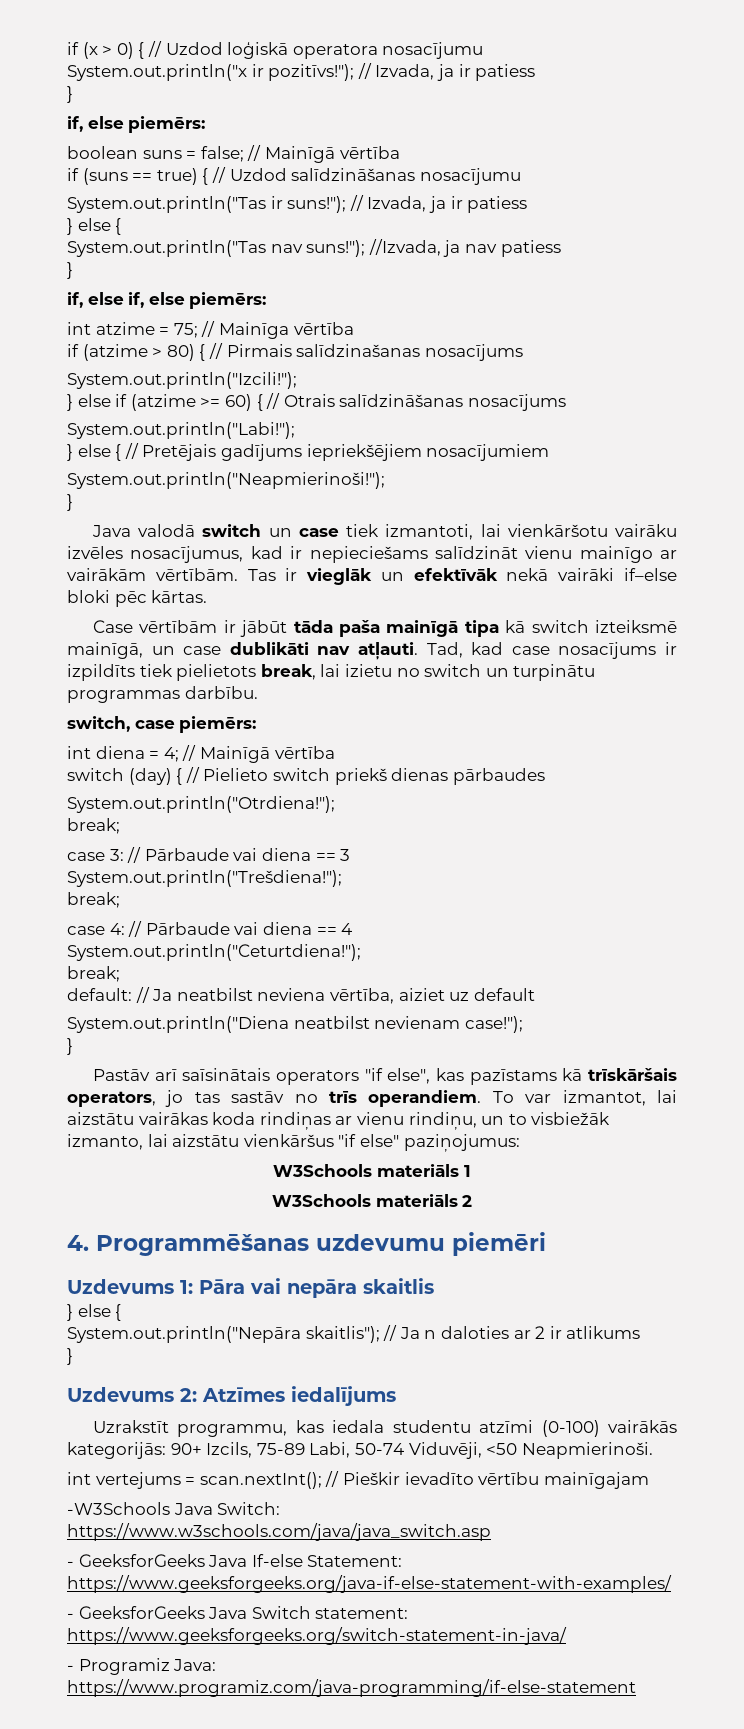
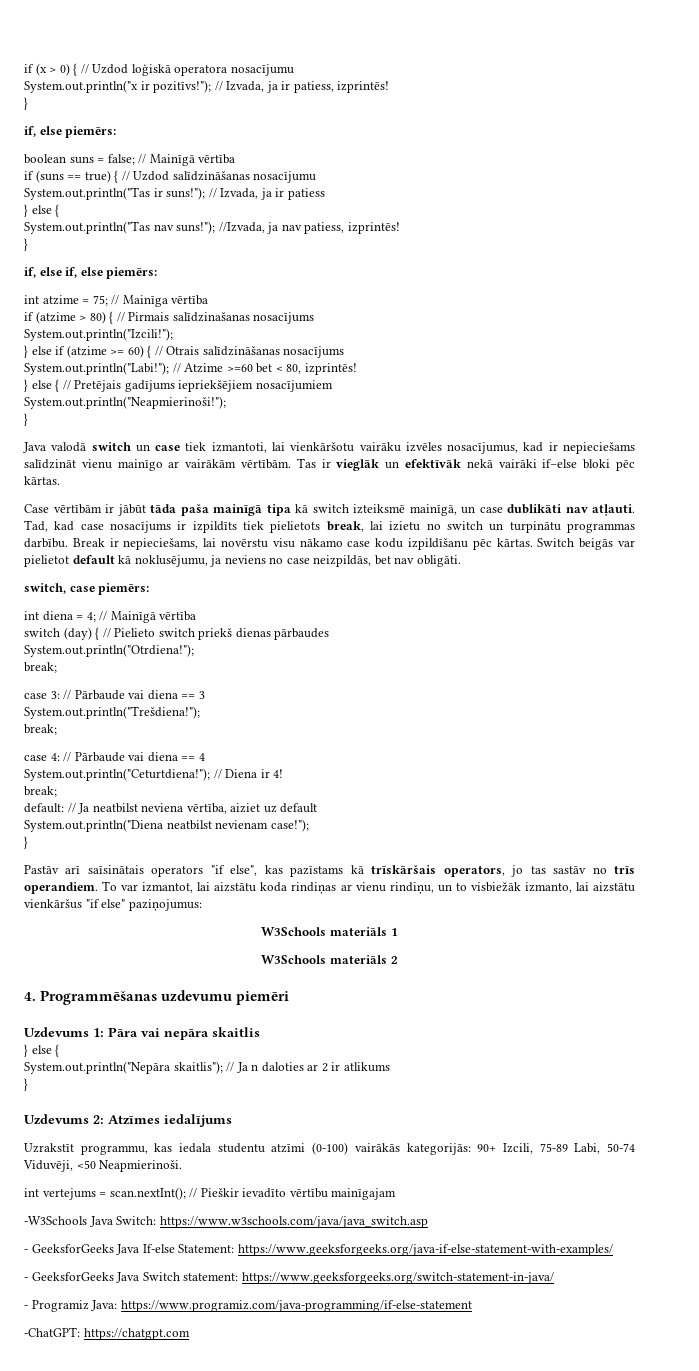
[475,64,536,81] patiess -> [293,81,390,93] patiess, izprintēs!
[500,240,561,257] patiess -> [304,222,400,234] patiess, izprintēs!
(295, 430) none -> [172,363,357,375] // Atzime >=60 bet < 80, izprintēs!
(258, 692) none -> [72,538,635,550] [24,555,461,567] Break ir nepieciešams, lai novērstu visu nākamo case kodu izpildīšanu pēc kārtas. Switch beigās var pielietot default kā noklusējumu, ja neviens no case neizpildās, bet nav obligāti.
(361, 952) none -> [213,769,284,779] // Diena ir 4!
[138,1112,208,1125] vairākas -> (257, 887) none
[206,1442,253,1458] Izcils, -> [502,1143,533,1154] Izcili,
(636, 1688) none -> [24,1327,190,1340] // -ChatGPT: https://chatgpt.com

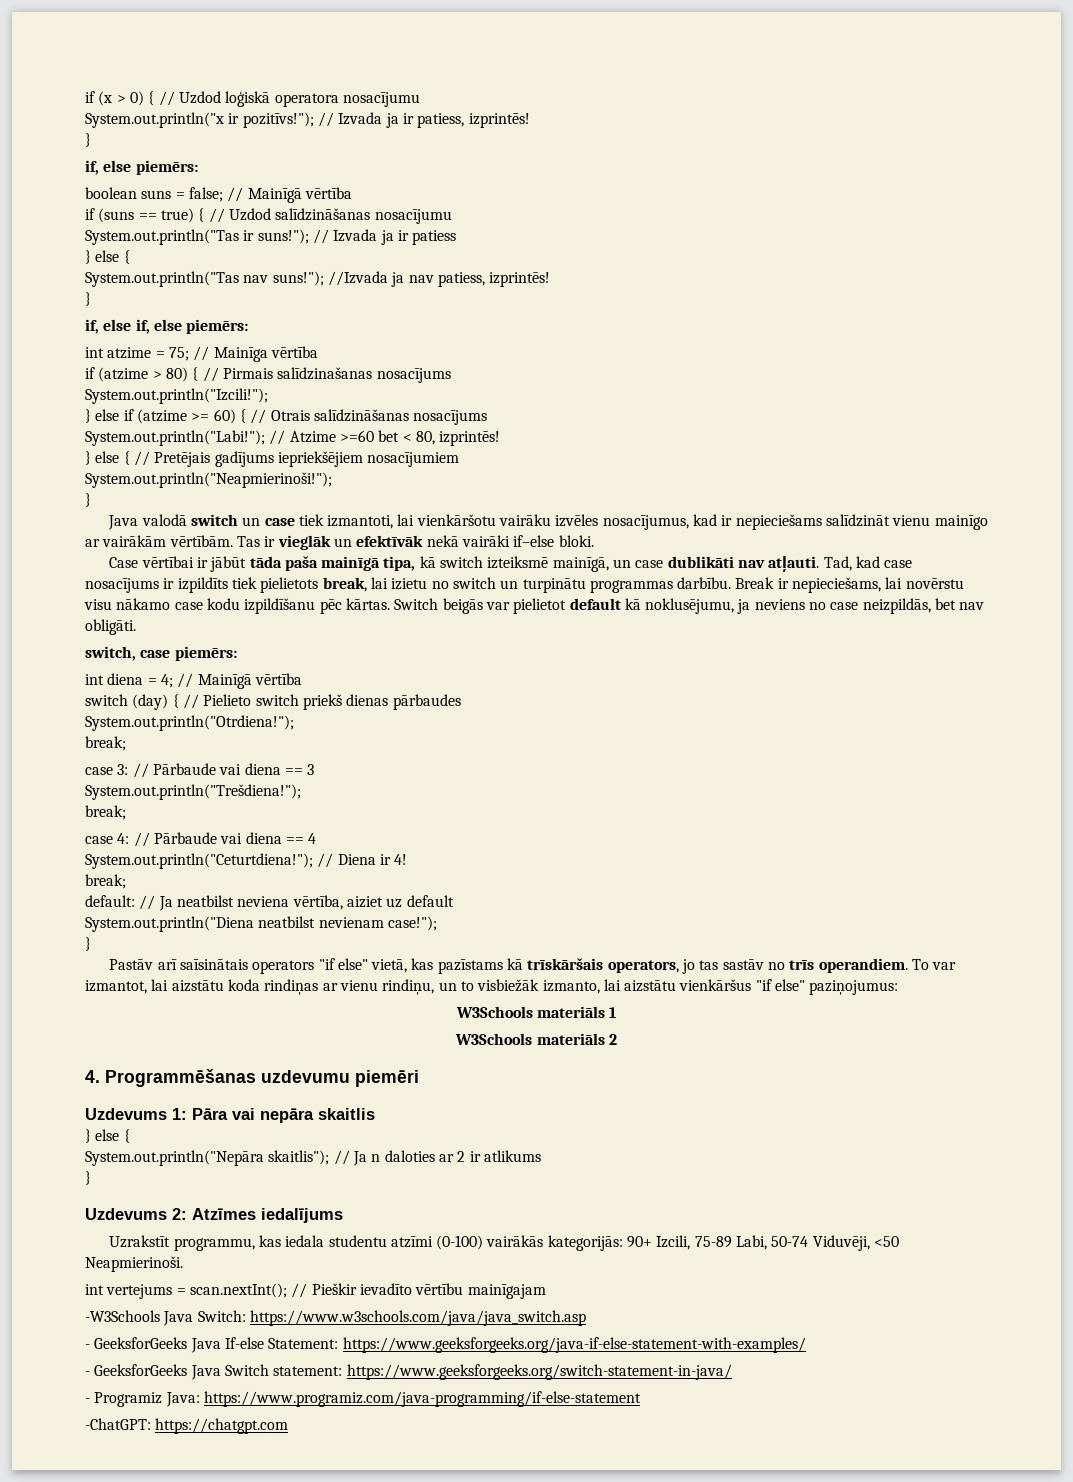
[226,81,265,92] Izvada, -> [338,112,383,125] Izvada
[220,188,259,199] Izvada, -> [333,229,378,242] Izvada
[218,222,265,233] //Izvada, -> [327,271,388,286] //Izvada
[583,459,635,471] [24,476,60,485] bloki pēc kārtas. -> [558,535,594,547] bloki.
[53,504,102,514] vērtībām -> [141,556,194,568] vērtībai
[266,504,291,516] tipa -> [383,556,416,571] tipa,
[230,865,258,876] else", -> [337,958,408,973] else" vietā,

